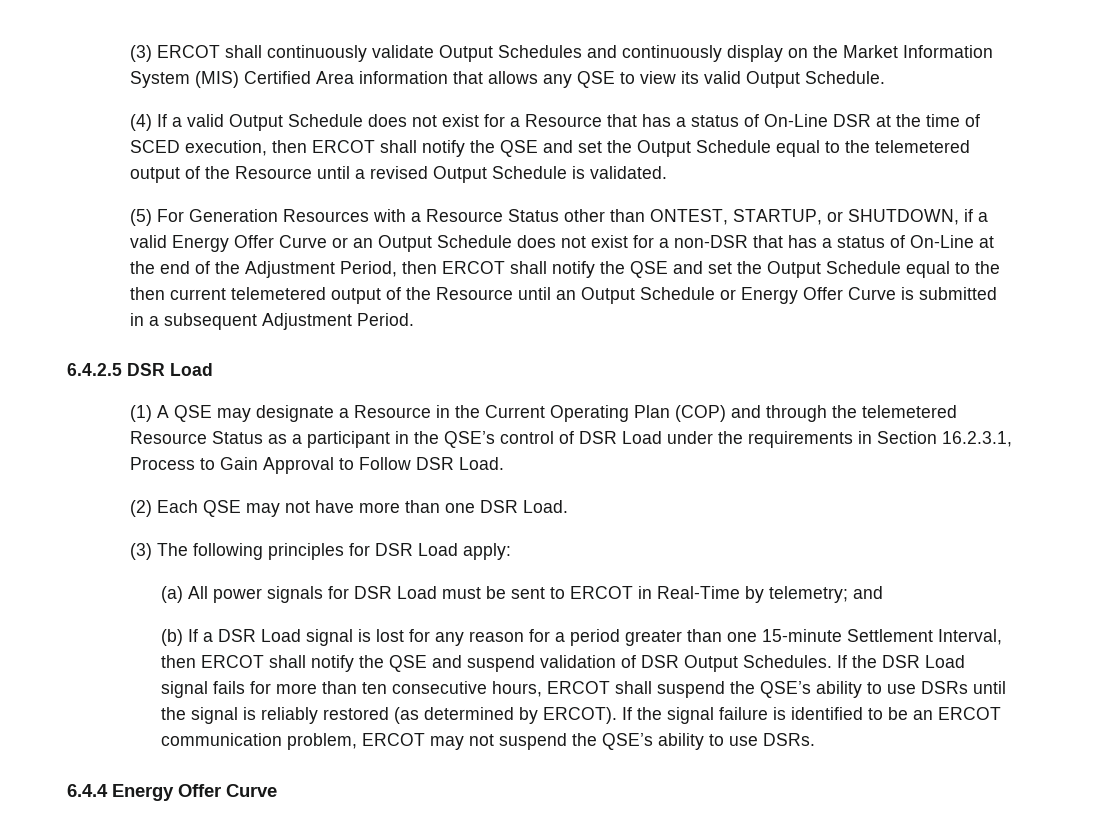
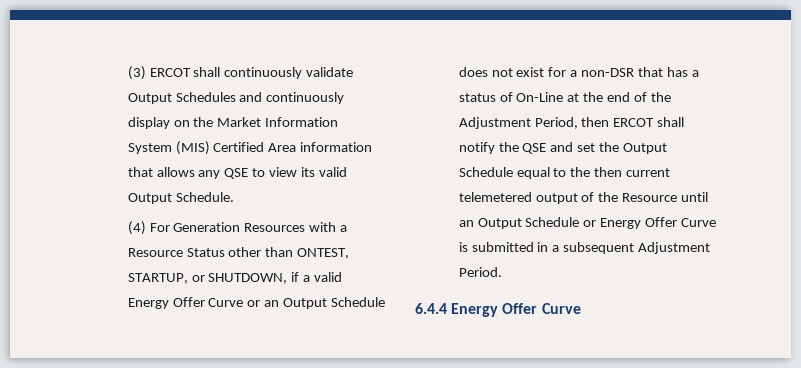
[156,114,980,131] [129,140,970,157] [129,166,667,183] [129,209,152,226] If a valid Output Schedule does not exist for a Resource that has a status of On-Line DSR at the time of SCED execution, then ERCOT shall notify the QSE and set the Output Schedule equal to the telemetered output of the Resource until a revised Output Schedule is validated. // (5) -> (146, 228) none
[67,363,213,376] [129,405,957,422] [129,431,1012,448] [129,457,504,474] [129,500,568,517] [129,543,511,560] [161,586,884,603] [161,629,1003,646] [161,655,966,672] [161,681,1007,698] [161,707,1002,724] [161,733,816,750] // 6.4.2.5 DSR Load // (1) A QSE may designate a Resource in the Current Operating Plan (COP) and through the telemetered Resource Status as a participant in the QSE’s control of DSR Load under the requirements in Section 16.2.3.1, Process to Gain Approval to Follow DSR Load. // (2) Each QSE may not have more than one DSR Load. // (3) The following principles for DSR Load apply: // (a) All power signals for DSR Load must be sent to ERCOT in Real-Time by telemetry; and // (b) If a DSR Load signal is lost for any reason for a period greater than one 15-minute Settlement Interval, then ERCOT shall notify the QSE and suspend validation of DSR Output Schedules. If the DSR Load signal fails for more than ten consecutive hours, ERCOT shall suspend the QSE’s ability to use DSRs until the signal is reliably restored (as determined by ERCOT). If the signal failure is identified to be an ERCOT communication problem, ERCOT may not suspend the QSE’s ability to use DSRs. -> (502, 272) none

